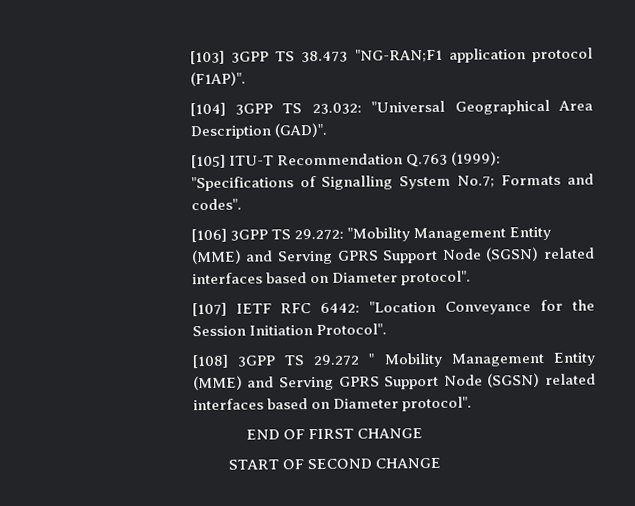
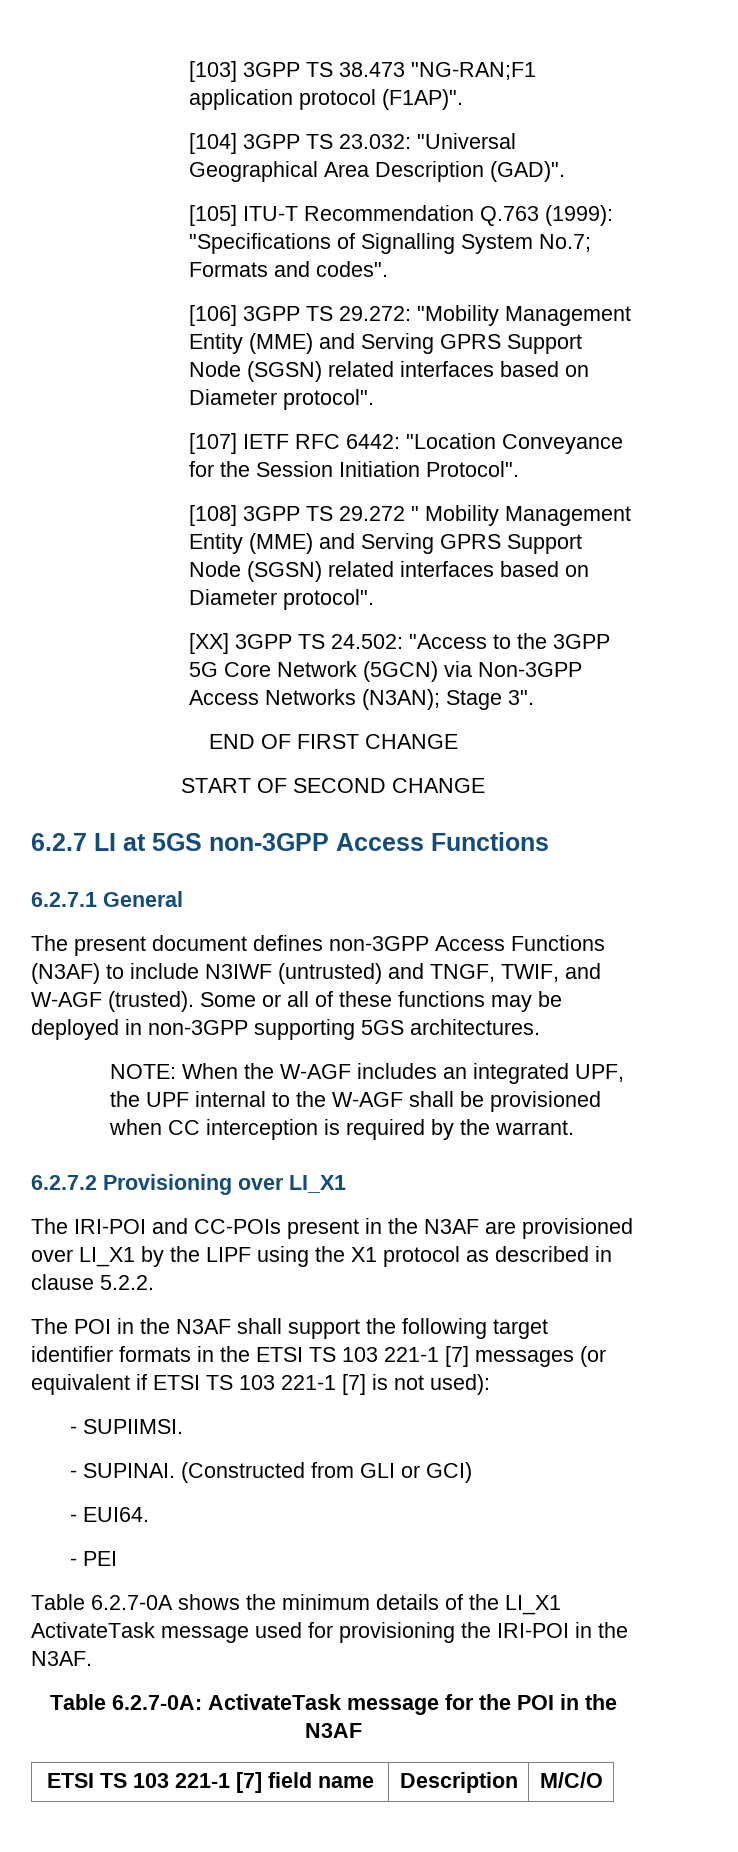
(472, 404) none -> [188,633,610,654] [188,661,582,682] [188,689,534,710] // [XX] 3GPP TS 24.502: "Access to the 3GPP 5G Core Network (5GCN) via Non-3GPP Access Networks (N3AN); Stage 3".
(442, 463) none -> [31,832,549,851] [31,891,183,907] [31,935,605,956] [31,963,601,984] [31,991,562,1012] [31,1019,540,1040] [109,1063,624,1084] [109,1091,601,1112] [108,1119,574,1140] [31,1174,346,1195] [31,1218,633,1239] [31,1246,612,1267] [31,1274,154,1290] [31,1318,548,1339] [31,1346,606,1367] [31,1374,490,1395] [70,1419,184,1434] [70,1462,473,1483] [70,1507,150,1522] [70,1551,118,1566] [31,1594,561,1615] [31,1622,628,1643] [31,1651,92,1666] [49,1694,617,1715] [304,1723,362,1738] [46,1772,374,1793] [399,1772,518,1793] [539,1772,603,1788] // 6.2.7 LI at 5GS non-3GPP Access Functions // 6.2.7.1 General // The present document defines non-3GPP Access Functions (N3AF) to include N3IWF (untrusted) and TNGF, TWIF, and W-AGF (trusted). Some or all of these functions may be deployed in non-3GPP supporting 5GS architectures. // NOTE: When the W-AGF includes an integrated UPF, the UPF internal to the W-AGF shall be provisioned when CC interception is required by the warrant. // 6.2.7.2 Provisioning over LI_X1 // The IRI-POI and CC-POIs present in the N3AF are provisioned over LI_X1 by the LIPF using the X1 protocol as described in clause 5.2.2. // The POI in the N3AF shall support the following target identifier formats in the ETSI TS 103 221-1 [7] messages (or equivalent if ETSI TS 103 221-1 [7] is not used): // - SUPIIMSI. // - SUPINAI. (Constructed from GLI or GCI) // - EUI64. // - PEI // Table 6.2.7-0A shows the minimum details of the LI_X1 ActivateTask message used for provisioning the IRI-POI in the N3AF. // Table 6.2.7-0A: ActivateTask message for the POI in the N3AF // ETSI TS 103 221-1 [7] field name | Description | M/C/O

